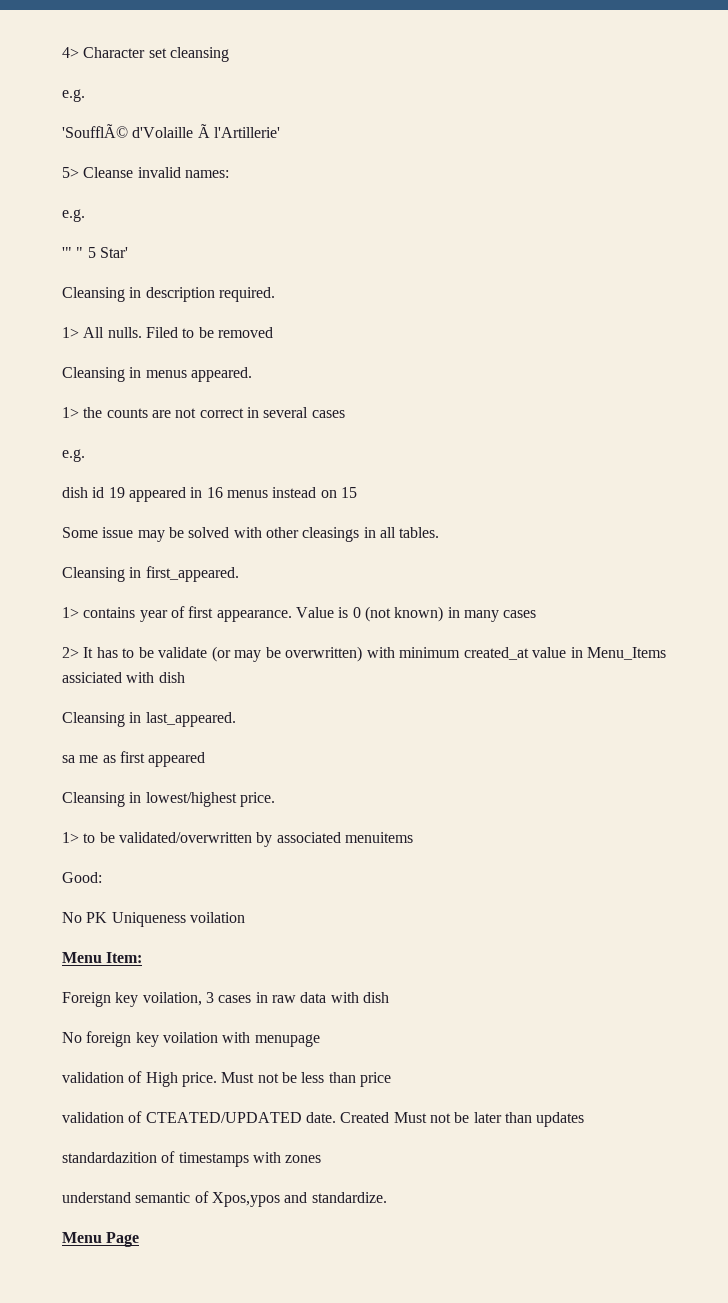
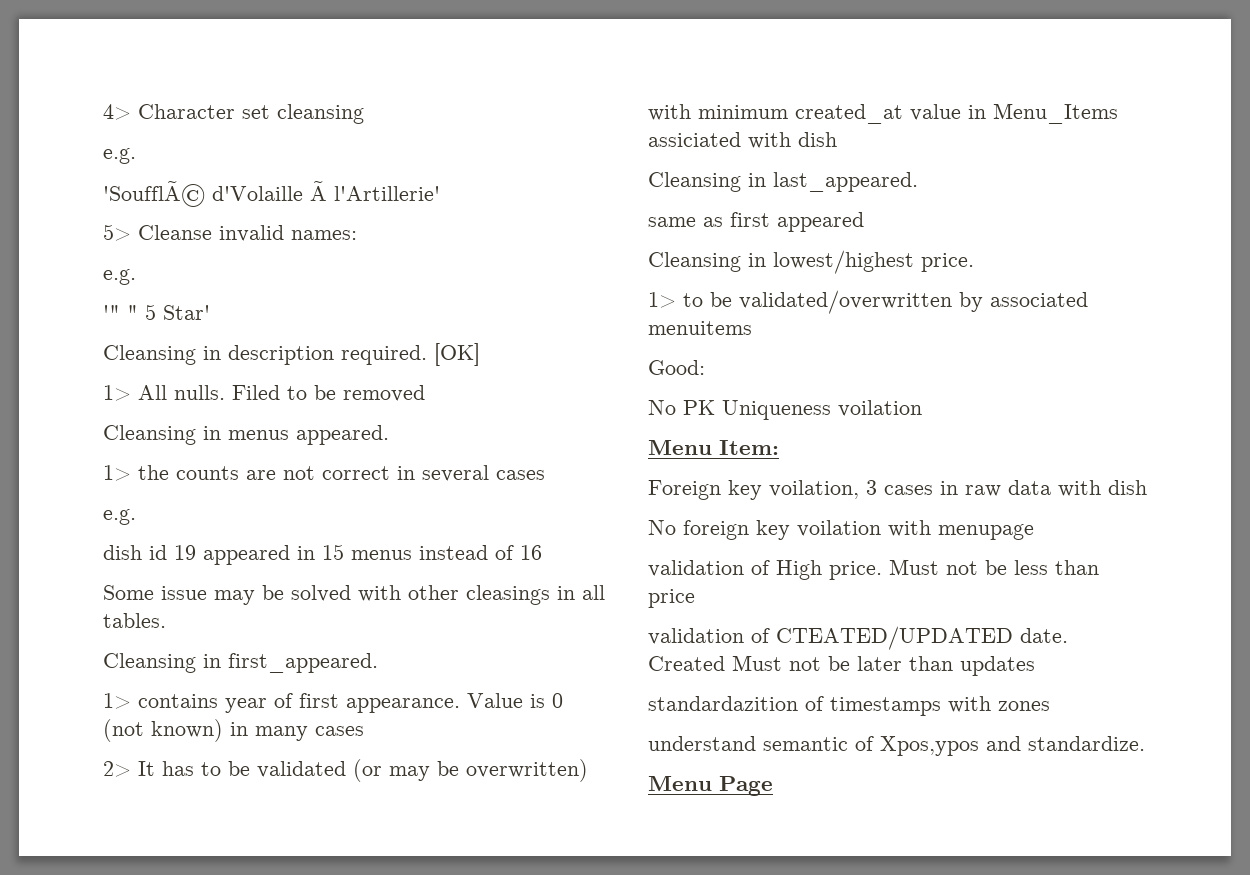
(275, 294) none -> [434,343,480,366] [OK]
[206,487,223,498] 16 -> [322,544,344,560] 15
[320,487,357,498] on 15 -> [495,545,542,560] of 16
[158,647,208,658] validate -> [257,761,346,778] validated
[62,755,99,763] sa me -> [648,217,696,227] same

